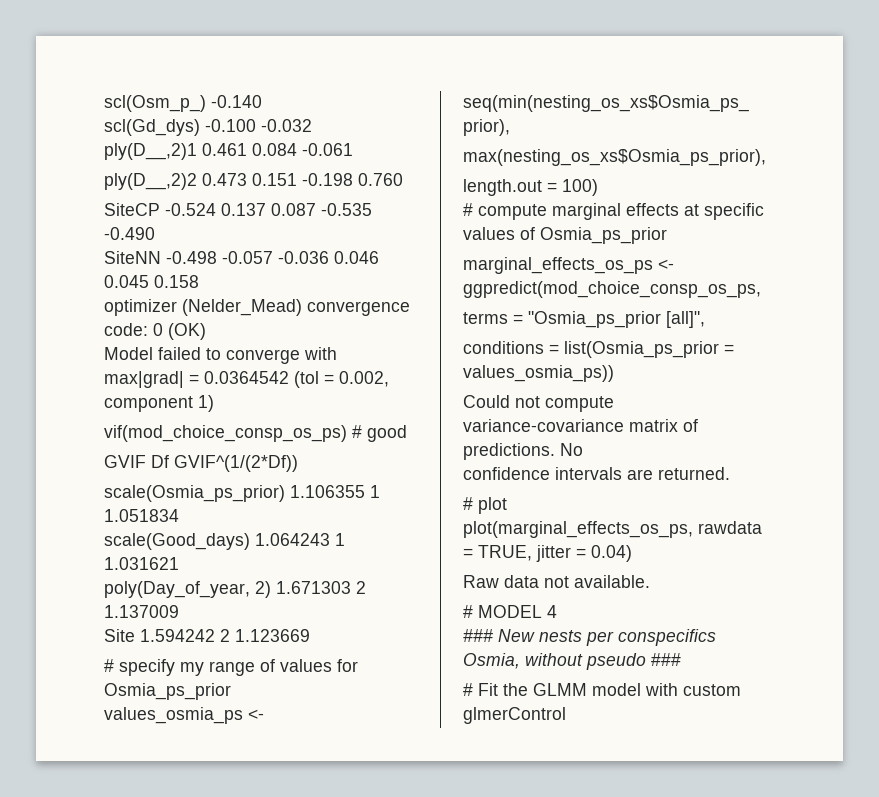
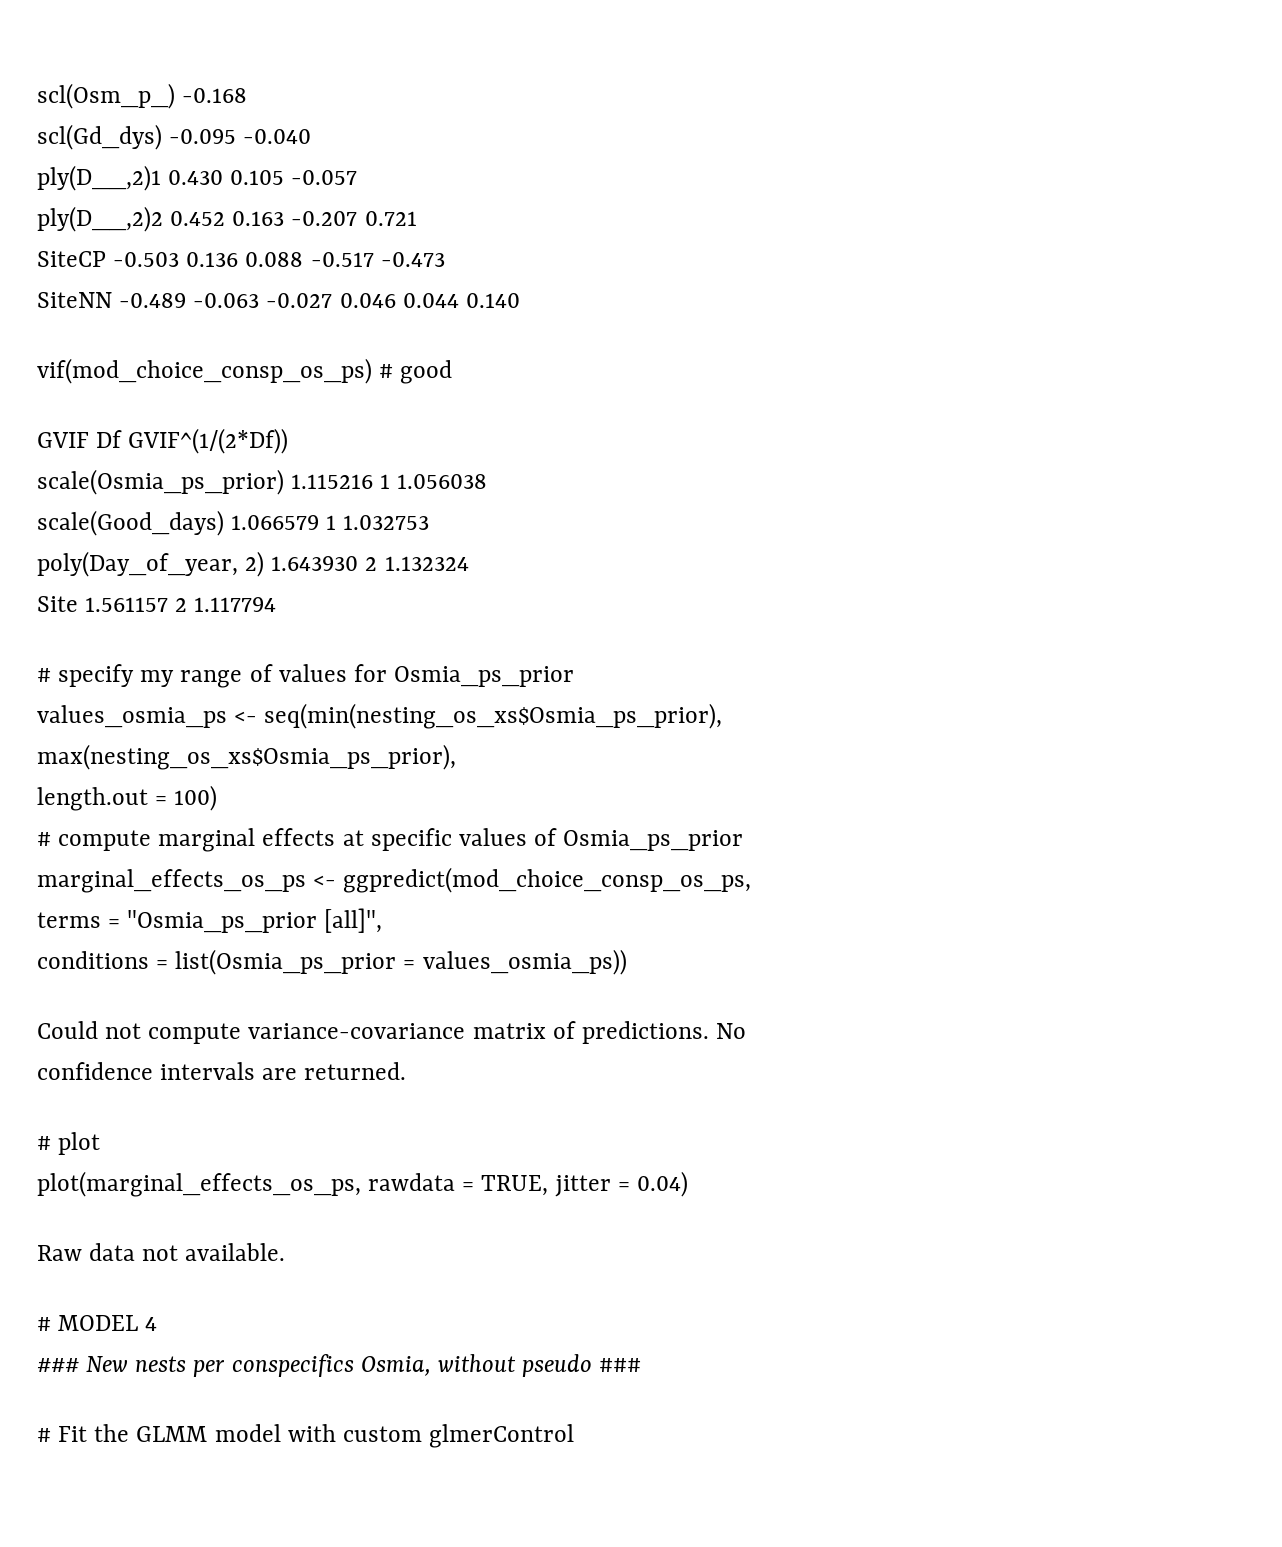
[211,95,262,108] -0.140 -> [182,88,248,103] -0.168
[205,119,312,132] -0.100 -0.032 -> [169,129,312,144] -0.095 -0.040
[202,143,353,156] [104,173,403,190] [104,203,372,216] [104,227,155,240] [104,251,379,264] [104,275,199,288] [104,299,410,316] [104,323,206,340] [104,347,337,364] [104,371,389,388] [104,395,214,412] 0.461 0.084 -0.061 // ply(D__,2)2 0.473 0.151 -0.198 0.760 // SiteCP -0.524 0.137 0.087 -0.535 -0.490 // SiteNN -0.498 -0.057 -0.036 0.046 0.045 0.158 // optimizer (Nelder_Mead) convergence code: 0 (OK) // Model failed to converge with max|grad| = 0.0364542 (tol = 0.002, component 1) -> [168,170,358,185] [37,206,417,232] [37,251,445,267] [37,292,520,308] 0.430 0.105 -0.057 // ply(D__,2)2 0.452 0.163 -0.207 0.721 // SiteCP -0.503 0.136 0.088 -0.517 -0.473 // SiteNN -0.489 -0.063 -0.027 0.046 0.044 0.140
[290,485,380,498] [104,509,179,522] [104,533,345,550] [104,557,179,570] [104,581,366,598] [104,605,179,618] [104,629,310,642] 1.106355 1 1.051834 // scale(Good_days) 1.064243 1 1.031621 // poly(Day_of_year, 2) 1.671303 2 1.137009 // Site 1.594242 2 1.123669 -> [291,474,488,489] [37,510,430,536] [37,551,469,577] [37,596,277,612] 1.115216 1 1.056038 // scale(Good_days) 1.066579 1 1.032753 // poly(Day_of_year, 2) 1.643930 2 1.132324 // Site 1.561157 2 1.117794

